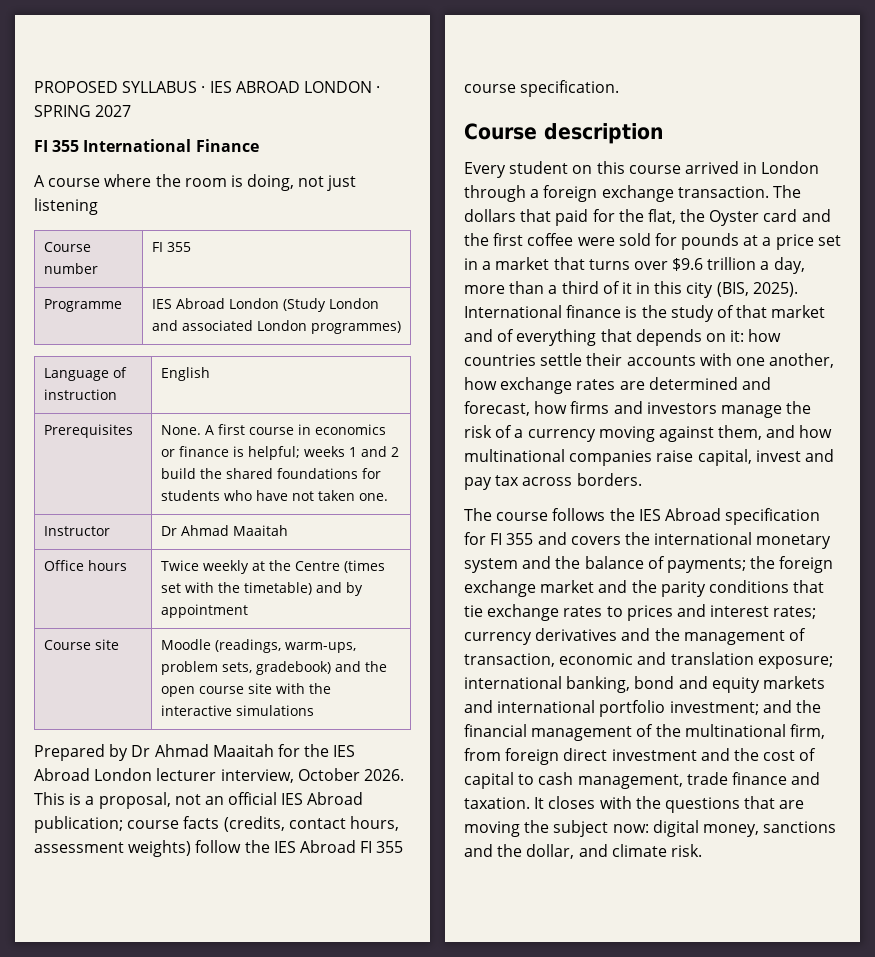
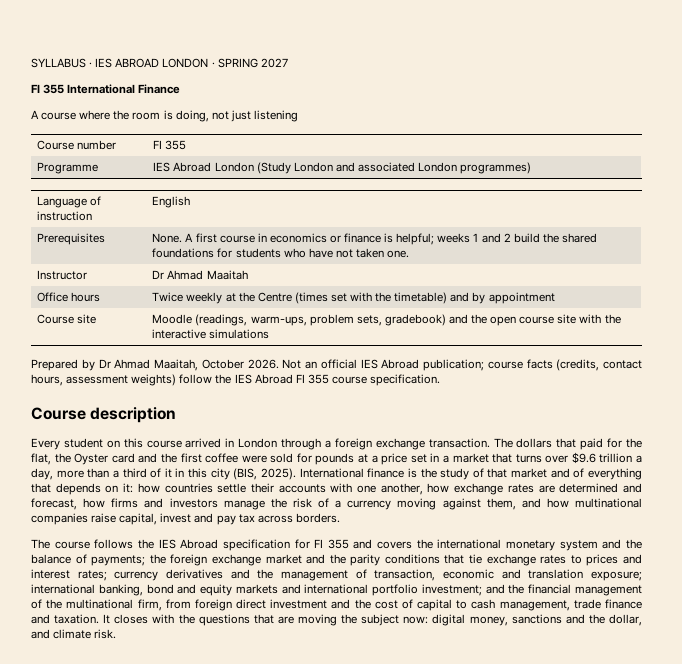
[34,81,118,93] PROPOSED -> (31, 63) none
[212,744,356,757] [34,768,404,783] [34,792,201,809] Maaitah for the IES Abroad London lecturer interview, October 2026. This is a proposal, not -> [154,359,302,371] Maaitah, October 2026. Not

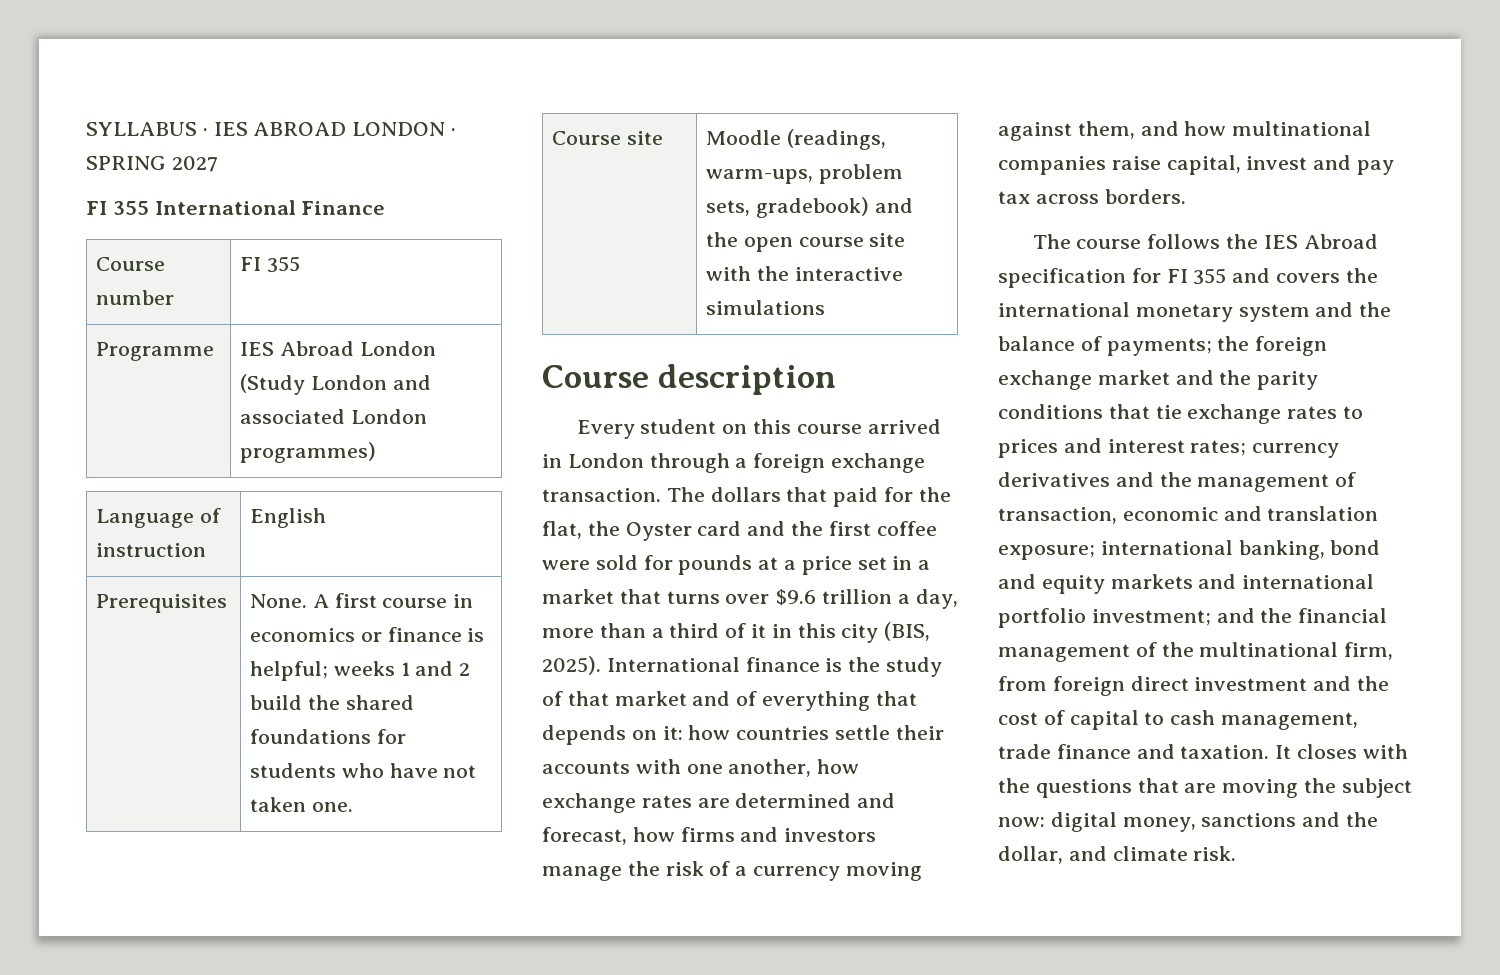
[31,110,298,122] // A course where the room is doing, not just listening -> (386, 208) none
[37,270,88,280] [152,270,248,280] [37,292,101,302] [152,292,555,304] // Instructor | Dr Ahmad Maaitah // Office hours | Twice weekly at the Centre (times set with the timetable) and by appointment -> (353, 807) none
[31,359,642,371] [31,374,441,386] // Prepared by Dr Ahmad Maaitah, October 2026. Not an official IES Abroad publication; course facts (credits, contact hours, assessment weights) follow the IES Abroad FI 355 course specification. -> (825, 307) none

